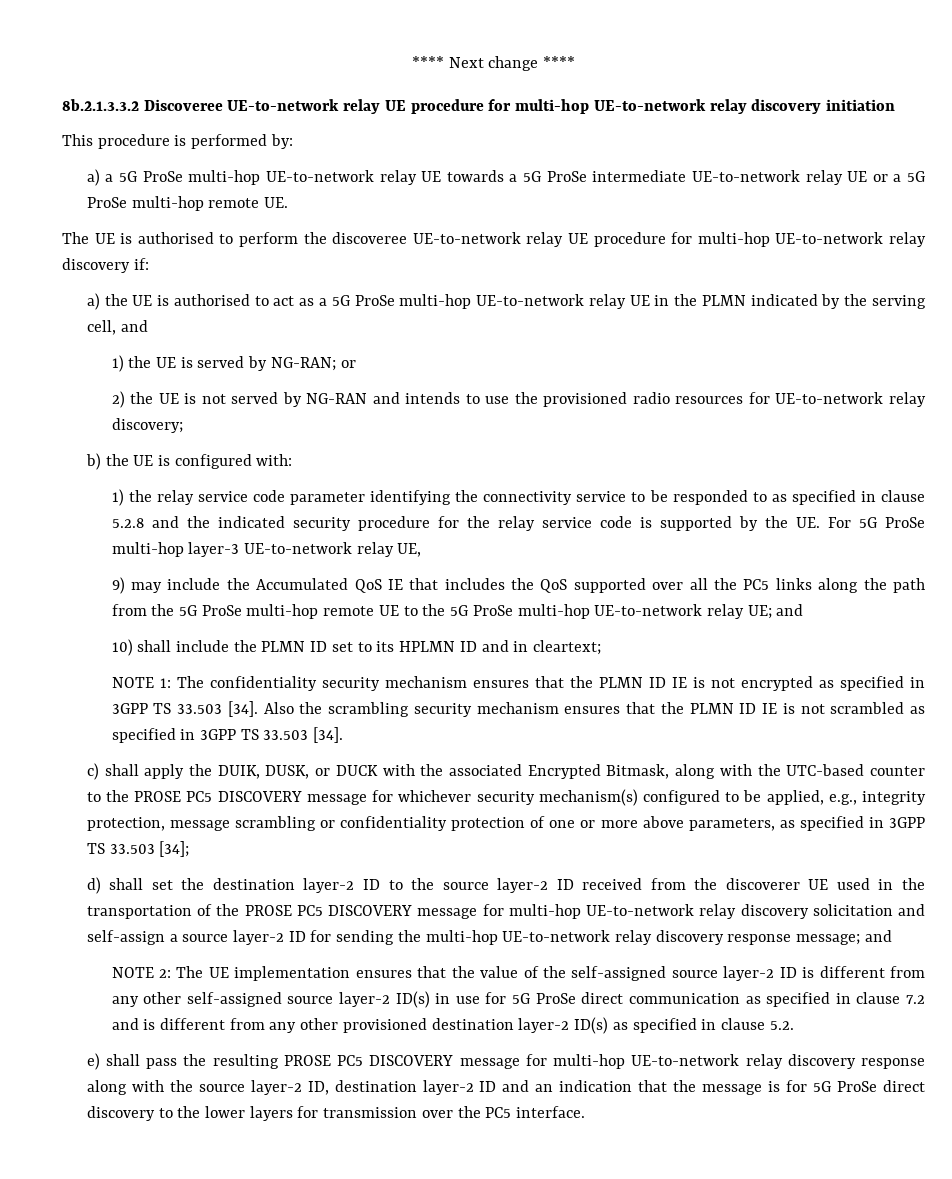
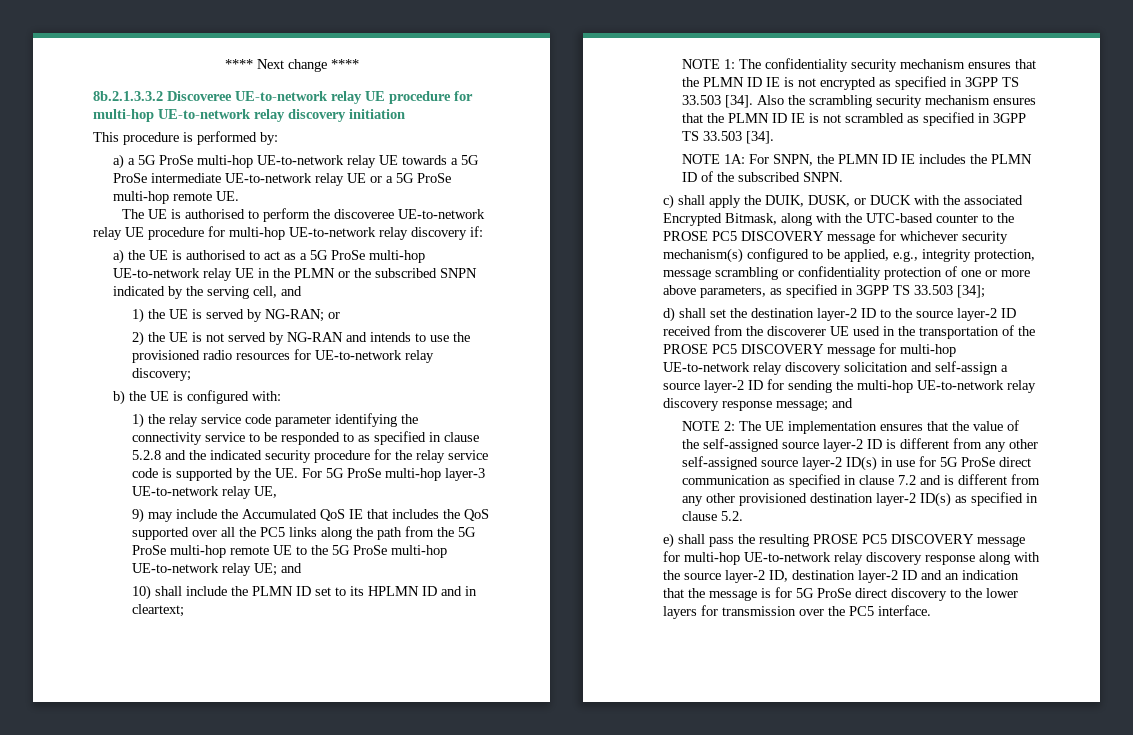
(746, 300) none -> [337,268,477,278] or the subscribed SNPN
(344, 735) none -> [682,154,1033,166] [682,171,844,182] // NOTE 1A: For SNPN, the PLMN ID IE includes the PLMN ID of the subscribed SNPN.

